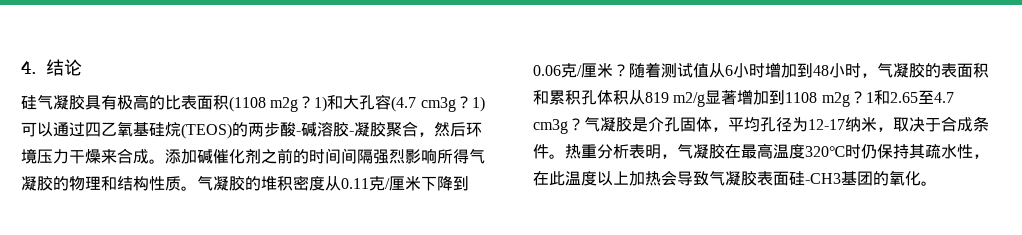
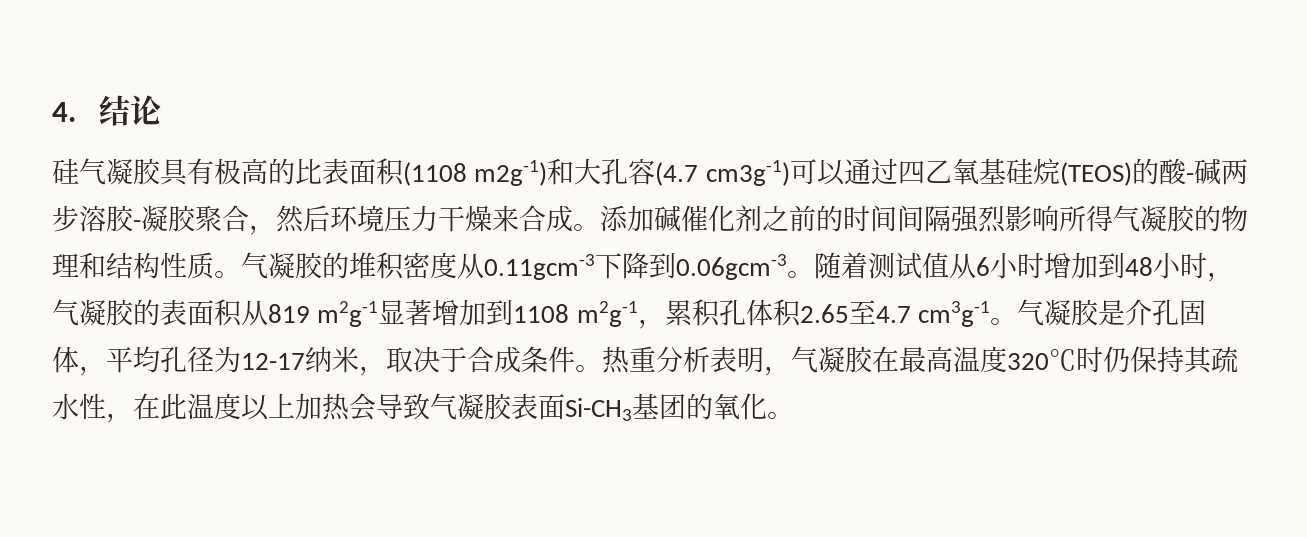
[270,96,328,112] m2g？1) -> [474,160,548,186] m2g-1)
[420,96,485,112] cm3g？1) -> [705,160,790,186] cm3g-1)
[248,122,280,137] 两步 -> (1159, 171) none
(317, 129) none -> [1220,159,1248,185] [52,205,79,232] 两步
[341,176,469,191] [533,63,629,78] 0.11克/厘米下降到0.06克/厘米？ -> [484,252,814,280] 0.11gcm-3下降到0.06gcm-3。
[533,89,890,107] 和累积孔体积从819 m2/g显著增加到1108 m2g？1和 -> [241,299,801,329] 从819 m2g-1显著增加到1108 m2g-1，累积孔体积
[533,118,584,134] cm3g？ -> [917,301,1017,327] cm3g-1。
[789,171,841,186] 硅-CH3 -> [565,398,632,421] Si-CH3

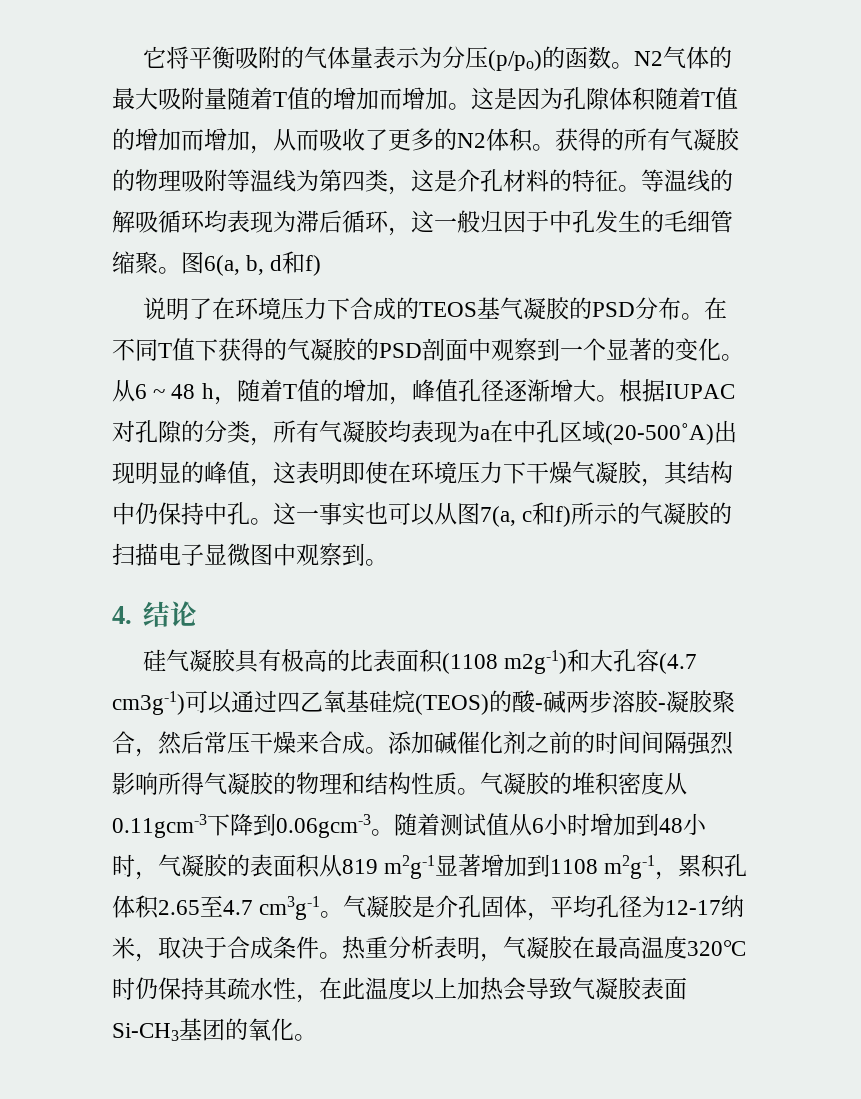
(52, 112) none -> [142,46,732,71] [112,87,738,111] [112,128,740,154] [112,169,733,195] [112,210,733,236] [112,251,322,276] [142,297,727,320] [112,338,744,361] [112,379,735,405] [112,420,737,446] [112,461,733,487] [112,502,733,527] [112,543,388,566] 它将平衡吸附的气体量表示为分压(p/po)的函数。N2气体的最大吸附量随着T值的增加而增加。这是因为孔隙体积随着T值的增加而增加，从而吸收了更多的N2体积。获得的所有气凝胶的物理吸附等温线为第四类，这是介孔材料的特征。等温线的解吸循环均表现为滞后循环，这一般归因于中孔发生的毛细管缩聚。图6(a, b, d和f) // 说明了在环境压力下合成的TEOS基气凝胶的PSD分布。在不同T值下获得的气凝胶的PSD剖面中观察到一个显著的变化。从6 ~ 48 h，随着T值的增加，峰值孔径逐渐增大。根据IUPAC对孔隙的分类，所有气凝胶均表现为a在中孔区域(20-500˚A)出现明显的峰值，这表明即使在环境压力下干燥气凝胶，其结构中仍保持中孔。这一事实也可以从图7(a, c和f)所示的气凝胶的扫描电子显微图中观察到。 //
[330,205,438,232] 环境压力 -> [204,731,250,754] 常压

